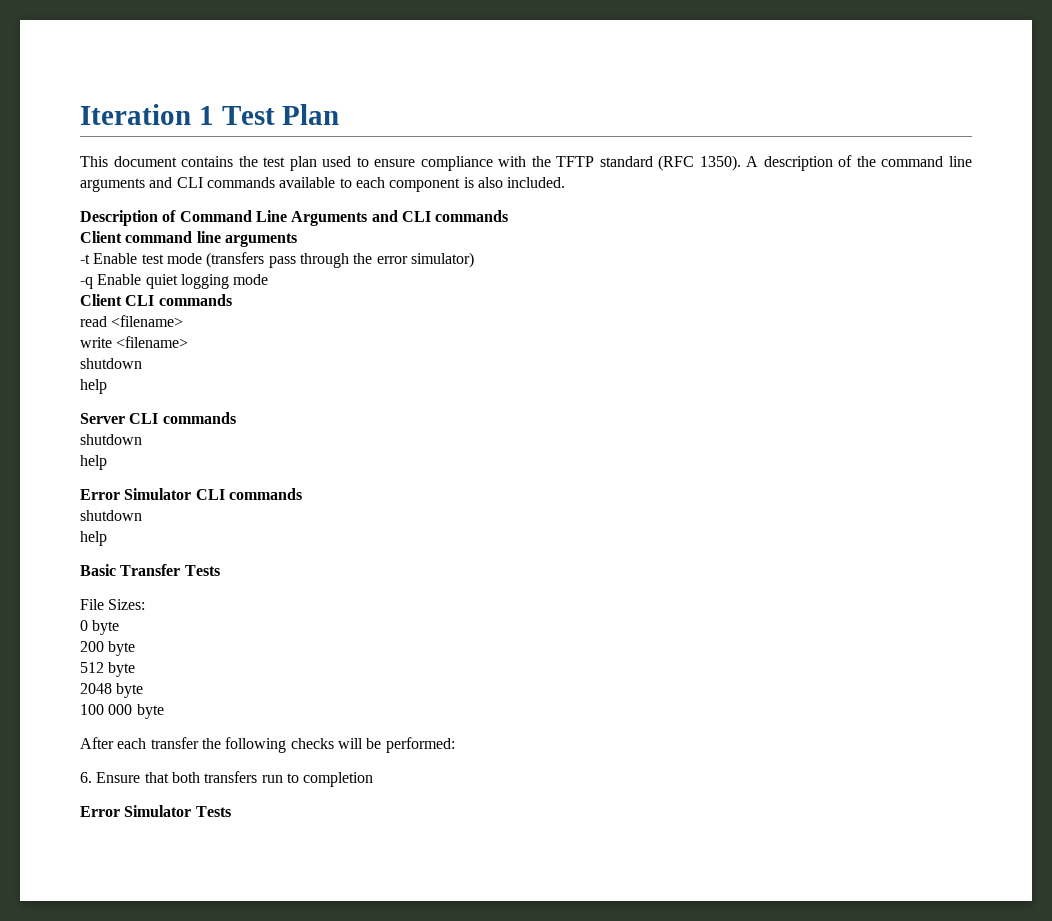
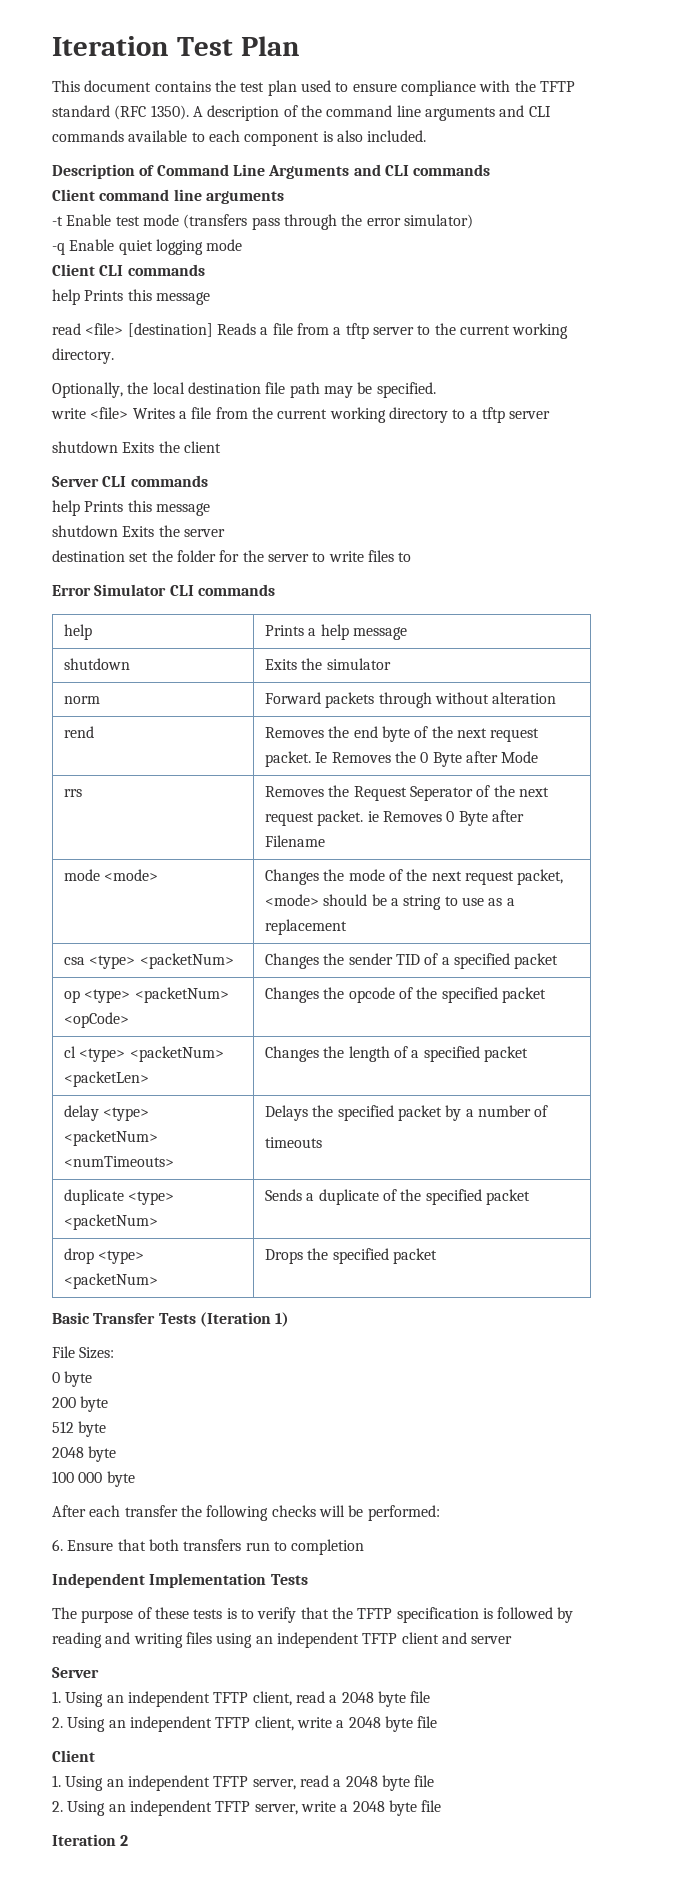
[80,104,214,125] Iteration 1 -> [52,36,169,56] Iteration
[80,315,184,327] [80,336,189,348] [80,358,142,369] [80,379,107,394] [80,412,236,424] [80,434,142,445] [80,455,107,470] [80,488,302,500] [80,510,142,521] [80,531,107,546] read <filename> // write <filename> // shutdown // help // Server CLI commands // shutdown // help // Error Simulator CLI commands // shutdown // help -> [52,289,210,305] [52,323,569,339] [52,348,114,364] [52,382,436,398] [51,407,551,423] [52,441,221,453] [52,475,208,487] [52,500,210,516] [52,525,225,537] [52,550,412,562] [52,584,275,596] [64,624,93,640] [265,624,408,640] [64,658,131,670] [265,658,391,670] [64,696,101,704] [265,692,557,708] [64,726,95,738] [265,726,540,742] [265,751,539,767] [64,789,83,797] [265,785,550,801] [265,810,525,826] [265,835,326,847] [64,869,159,881] [265,869,564,885] [265,894,515,910] [265,919,348,935] [64,953,234,969] [265,953,559,969] [64,987,229,1003] [64,1012,130,1028] [265,987,547,1003] [64,1046,224,1062] [64,1071,150,1087] [265,1046,529,1062] [64,1105,150,1121] [64,1130,159,1146] [64,1156,175,1167] [265,1105,549,1121] [265,1137,323,1148] [64,1189,175,1205] [64,1214,159,1230] [265,1189,531,1205] [64,1248,145,1264] [64,1273,159,1289] [265,1248,438,1264] help Prints this message // read <file> [destination] Reads a file from a tftp server to the current working directory. // Optionally, the local destination file path may be specified. // write <file> Writes a file from the current working directory to a tftp server // shutdown Exits the client // Server CLI commands // help Prints this message // shutdown Exits the server // destination set the folder for the server to write files to // Error Simulator CLI commands // help | Prints a help message // shutdown | Exits the simulator // norm | Forward packets through without alteration // rend | Removes the end byte of the next request packet. Ie Removes the 0 Byte after Mode // rrs | Removes the Request Seperator of the next request packet. ie Removes 0 Byte after Filename // mode <mode> | Changes the mode of the next request packet, <mode> should be a string to use as a replacement // csa <type> <packetNum> | Changes the sender TID of a specified packet // op <type> <packetNum> <opCode> | Changes the opcode of the specified packet // cl <type> <packetNum> <packetLen> | Changes the length of a specified packet // delay <type> <packetNum> <numTimeouts> | Delays the specified packet by a number of // timeouts // duplicate <type> <packetNum> | Sends a duplicate of the specified packet // drop <type> <packetNum> | Drops the specified packet
(220, 570) none -> [199,1312,290,1327] (Iteration 1)
[80,805,231,817] Error Simulator Tests -> [52,1573,308,1588] [52,1607,574,1623] [52,1632,513,1648] [52,1667,99,1678] [52,1691,431,1707] [52,1716,438,1732] [52,1750,95,1762] [52,1775,435,1791] [52,1800,442,1816] [52,1834,129,1846] Independent Implementation Tests // The purpose of these tests is to verify that the TFTP specification is followed by reading and writing files using an independent TFTP client and server // Server // 1. Using an independent TFTP client, read a 2048 byte file // 2. Using an independent TFTP client, write a 2048 byte file // Client // 1. Using an independent TFTP server, read a 2048 byte file // 2. Using an independent TFTP server, write a 2048 byte file // Iteration 2

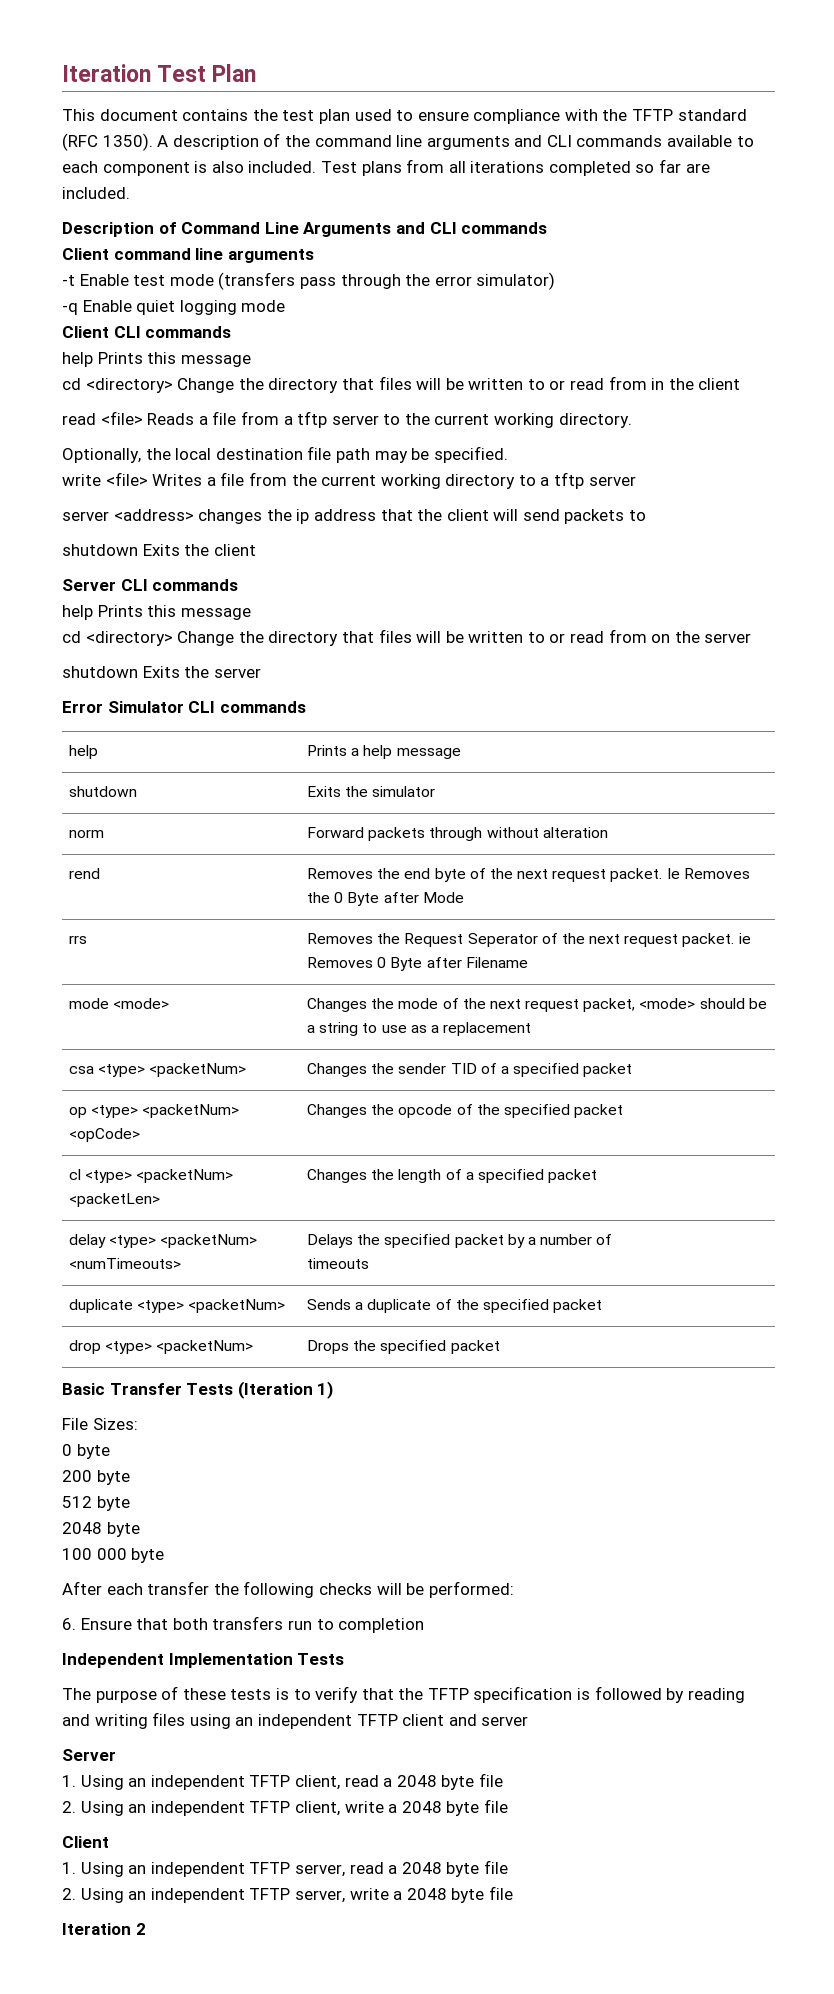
(427, 136) none -> [320,159,710,176] [62,187,130,199] Test plans from all iterations completed so far are included.
(210, 298) none -> [62,376,741,393] // cd <directory> Change the directory that files will be written to or read from in the client
[127,323,213,337] [destination] -> (143, 418) none
(551, 415) none -> [62,509,647,524] // server <address> changes the ip address that the client will send packets to
[52,525,225,537] [52,550,412,562] shutdown Exits the server // destination set the folder for the server to write files to -> [62,629,752,646] [62,666,261,678] cd <directory> Change the directory that files will be written to or read from on the server // shutdown Exits the server

